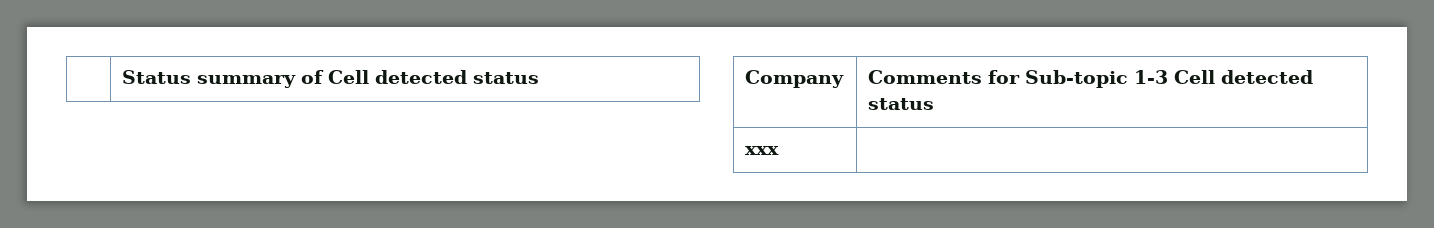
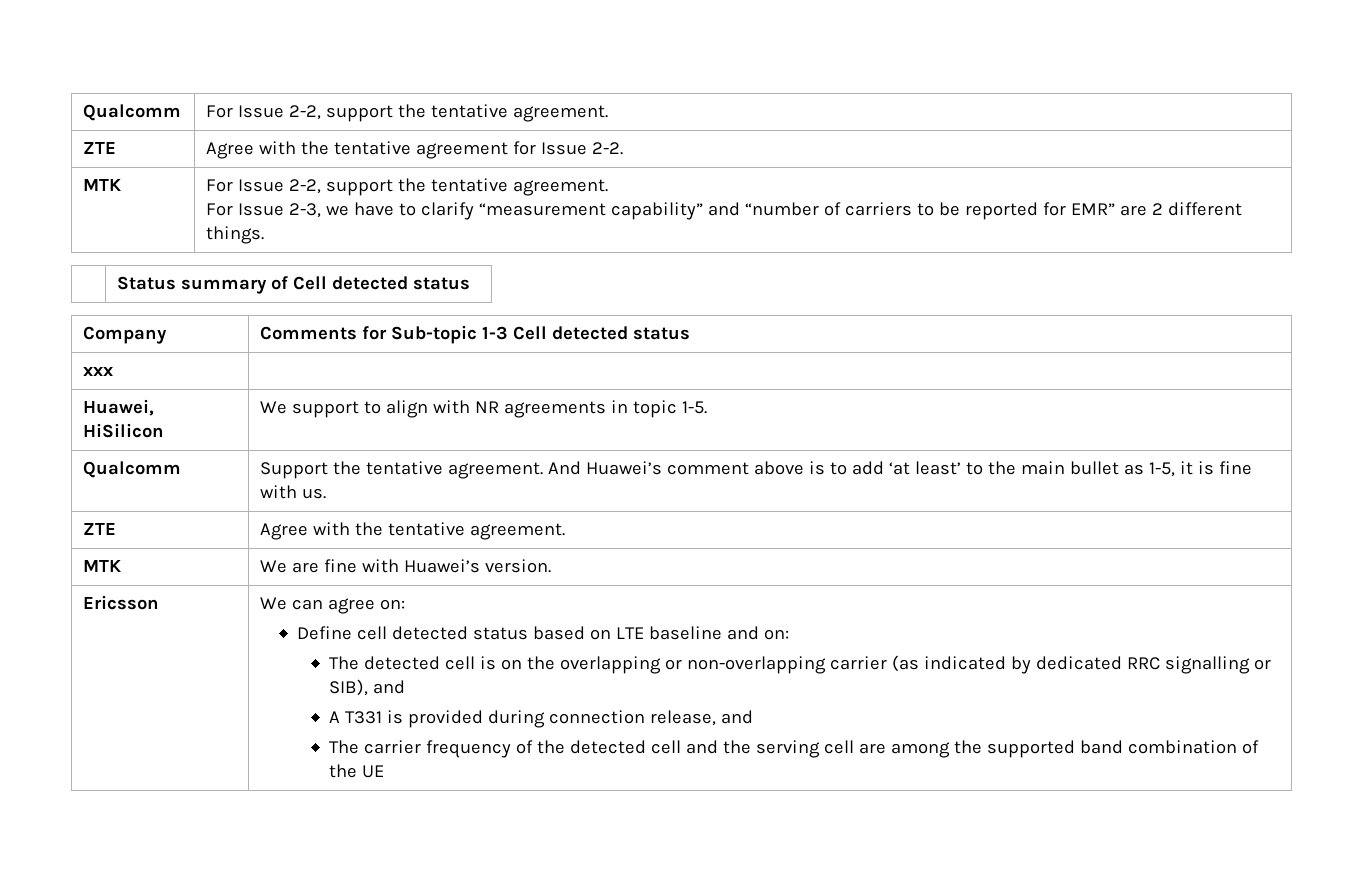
(122, 77) none -> [83,104,182,121] [206,104,609,122] [83,142,117,154] [206,141,624,159] [83,179,122,191] [206,178,609,196] [206,202,1243,220] [206,226,265,244] Qualcomm | For Issue 2-2, support the tentative agreement. // ZTE | Agree with the tentative agreement for Issue 2-2. // MTK | For Issue 2-2, support the tentative agreement. // For Issue 2-3, we have to clarify “measurement capability” and “number of carriers to be reported for EMR” are 2 different things. //
(780, 150) none -> [83,399,155,416] [83,423,165,438] [260,400,708,418] [83,461,182,478] [260,461,1253,479] [260,485,327,499] [83,523,117,535] [260,522,566,540] [83,560,122,572] [260,559,552,573] [83,595,160,610] [260,597,406,614] [296,626,789,640] [328,655,1271,674] [328,679,405,696] [328,710,753,728] [328,740,1259,758] [328,764,384,778] // Huawei, HiSilicon | We support to align with NR agreements in topic 1-5. // Qualcomm | Support the tentative agreement. And Huawei’s comment above is to add ‘at least’ to the main bullet as 1-5, it is fine with us. // ZTE | Agree with the tentative agreement. // MTK | We are fine with Huawei’s version. // Ericsson | We can agree on: // Define cell detected status based on LTE baseline and on: // The detected cell is on the overlapping or non-overlapping carrier (as indicated by dedicated RRC signalling or SIB), and // A T331 is provided during connection release, and // The carrier frequency of the detected cell and the serving cell are among the supported band combination of the UE

